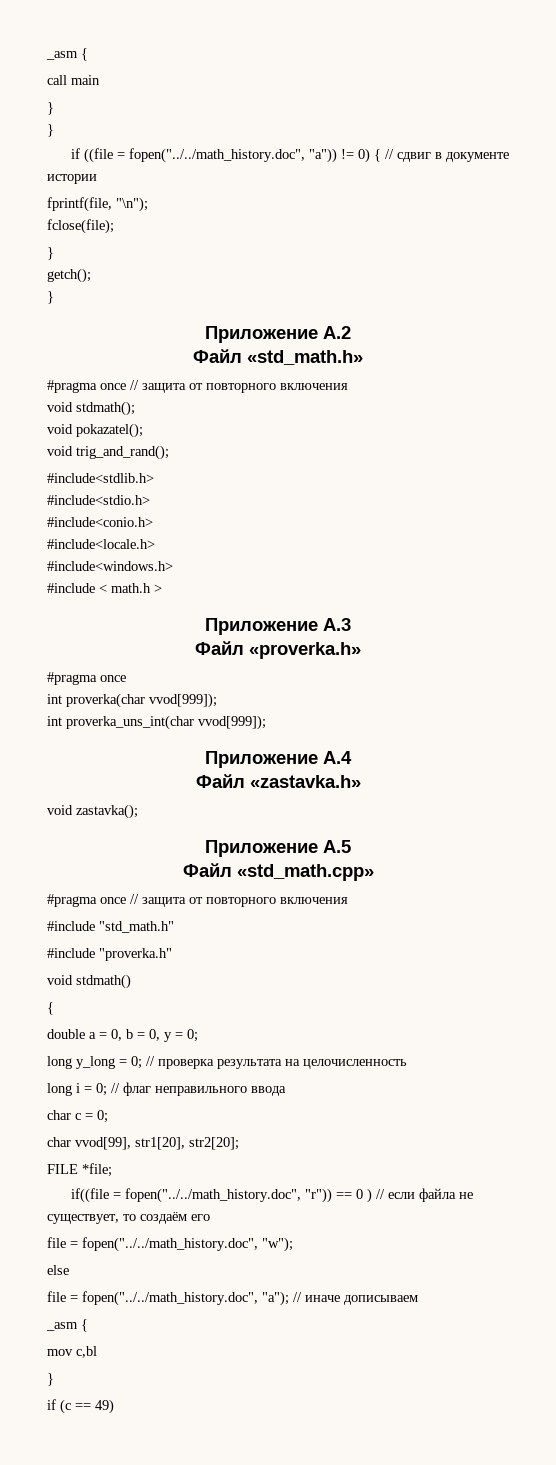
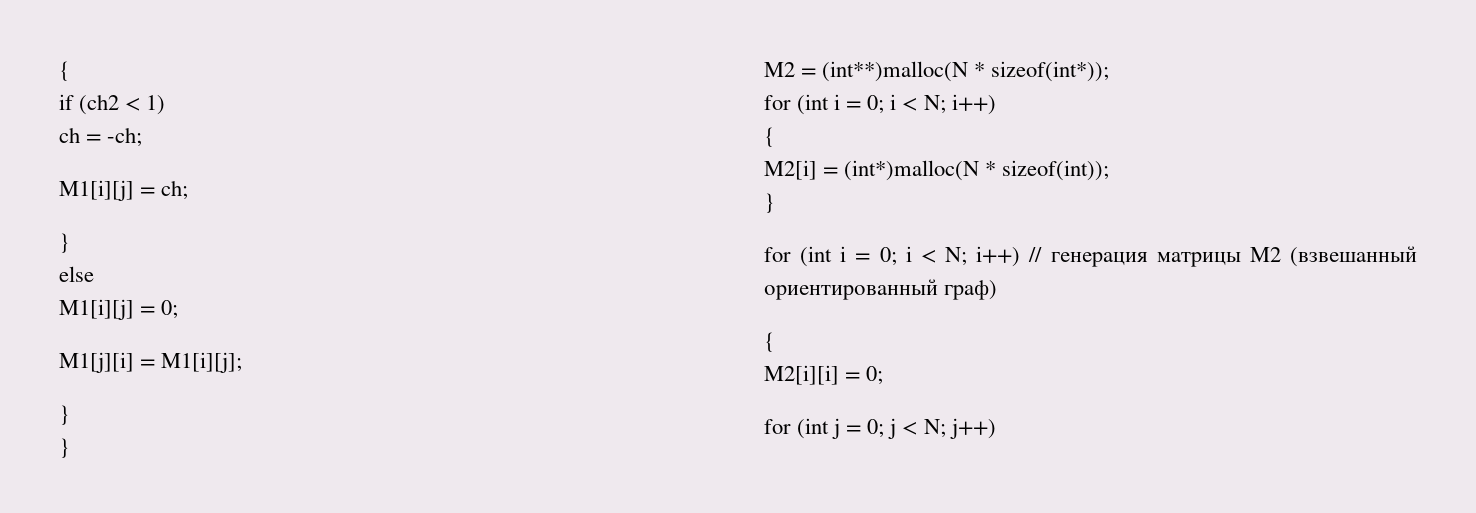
[46,48,88,61] [47,75,100,85] [47,102,54,115] [47,124,54,137] [70,148,509,163] [47,174,97,184] [47,197,148,212] [47,219,114,234] [47,247,54,260] [47,268,91,283] [47,291,54,304] [205,326,351,343] [193,349,363,365] [47,380,348,393] [47,401,135,416] [47,423,143,438] [47,445,169,460] [47,473,154,483] [47,495,150,505] [47,517,153,527] [47,539,155,549] [47,561,173,571] [47,583,162,593] [205,618,351,635] [195,641,361,659] [47,672,126,685] [47,693,217,708] [47,715,266,730] [205,751,352,768] [195,774,361,788] [47,804,138,819] [205,840,351,857] [182,863,374,881] [47,894,348,907] [47,921,174,933] [47,948,172,961] [47,974,131,989] [47,1002,54,1015] [47,1029,198,1042] [47,1056,407,1069] [47,1082,286,1096] [47,1110,108,1123] [47,1137,239,1150] [47,1163,112,1177] [70,1188,473,1203] [47,1212,210,1224] [47,1237,293,1252] [47,1265,69,1275] [47,1291,418,1306] [46,1319,88,1332] [47,1346,97,1358] [47,1373,54,1386] [47,1399,114,1414] _asm { // call main // } // } // if ((file = fopen("../../math_history.doc", "a")) != 0) { // сдвиг в документе истории // fprintf(file, "\n"); // fclose(file); // } // getch(); // } // Приложение А.2 // Файл «std_math.h» // #pragma once // защита от повторного включения // void stdmath(); // void pokazatel(); // void trig_and_rand(); // #include<stdlib.h> // #include<stdio.h> // #include<conio.h> // #include<locale.h> // #include<windows.h> // #include < math.h > // Приложение А.3 // Файл «proverka.h» // #pragma once // int proverka(char vvod[999]); // int proverka_uns_int(char vvod[999]); // Приложение А.4 // Файл «zastavka.h» // void zastavka(); // Приложение А.5 // Файл «std_math.cpp» // #pragma once // защита от повторного включения // #include "std_math.h" // #include "proverka.h" // void stdmath() // { // double a = 0, b = 0, y = 0; // long y_long = 0; // проверка результата на целочисленность // long i = 0; // флаг неправильного ввода // char c = 0; // char vvod[99], str1[20], str2[20]; // FILE *file; // if((file = fopen("../../math_history.doc", "r")) == 0 ) // если файла не существует, то создаём его // file = fopen("../../math_history.doc", "w"); // else // file = fopen("../../math_history.doc", "a"); // иначе дописываем // _asm { // mov c,bl // } // if (c == 49) -> [59,61,70,81] [59,94,166,115] [59,127,143,147] [59,180,189,201] [59,233,70,253] [59,266,94,282] [59,299,179,320] [59,352,243,373] [59,405,70,425] [59,438,70,458] [764,61,1110,82] [764,94,996,115] [764,127,775,147] [764,160,1110,181] [764,193,775,213] [764,246,1417,267] [764,279,998,300] [764,332,775,352] [764,365,884,385] [764,418,996,439] { // if (ch2 < 1) // ch = -ch; // M1[i][j] = ch; // } // else // M1[i][j] = 0; // M1[j][i] = M1[i][j]; // } // } // M2 = (int**)malloc(N * sizeof(int*)); // for (int i = 0; i < N; i++) // { // M2[i] = (int*)malloc(N * sizeof(int)); // } // for (int i = 0; i < N; i++) // генерация матрицы M2 (взвешанный ориентированный граф) // { // M2[i][i] = 0; // for (int j = 0; j < N; j++)

